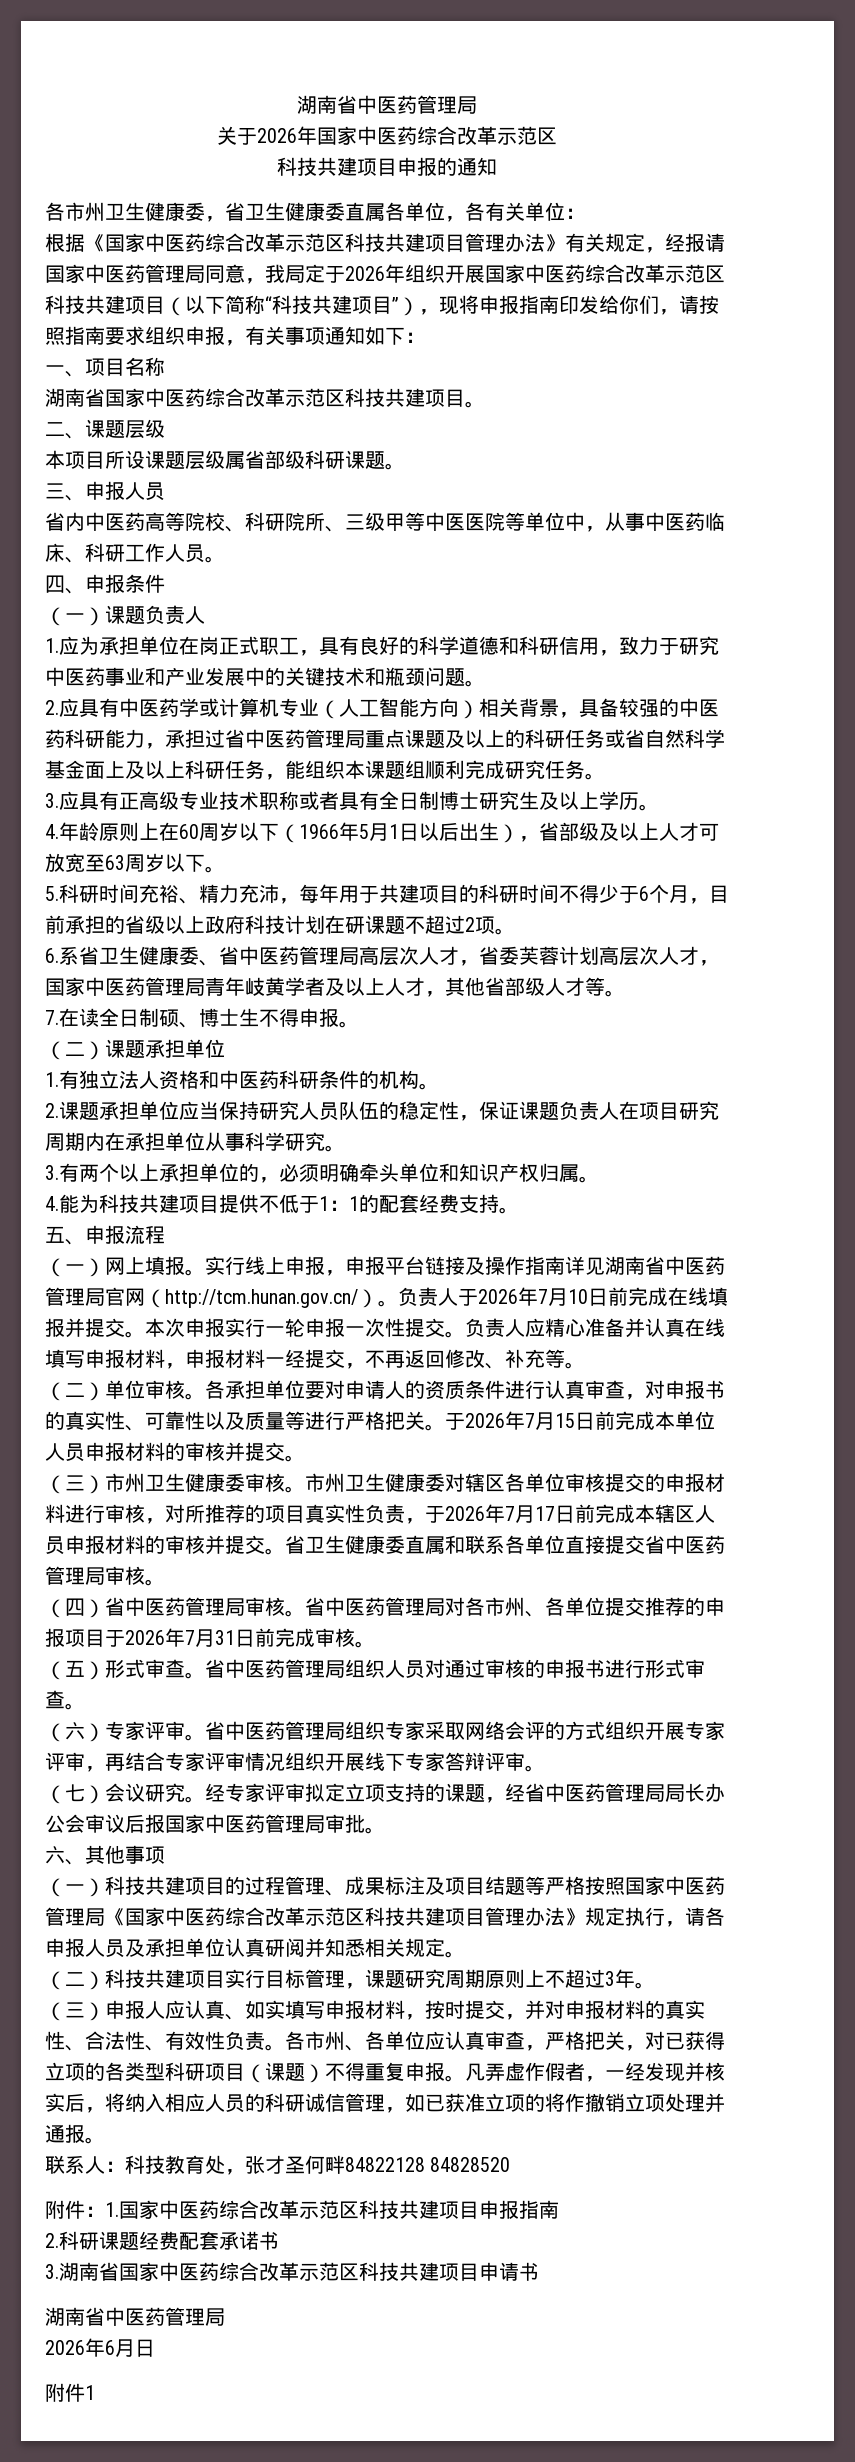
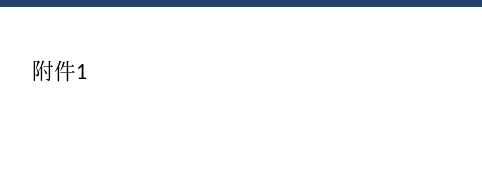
[297,95,477,114] [217,126,557,145] [277,157,497,176] [45,202,585,222] [45,233,725,253] [45,264,725,284] [45,295,719,316] [45,326,425,346] [45,357,165,377] [45,388,485,408] [45,419,165,439] [45,450,405,470] [45,481,165,501] [45,512,725,532] [45,543,225,563] [45,574,165,594] [45,605,205,626] [45,636,719,656] [45,667,485,687] [45,698,719,719] [45,729,725,749] [45,760,605,780] [45,791,659,811] [45,822,719,843] [45,853,225,873] [45,884,729,904] [45,915,515,935] [45,946,719,966] [45,977,625,997] [45,1008,359,1028] [45,1039,225,1060] [45,1070,439,1090] [45,1101,719,1121] [45,1132,345,1152] [45,1163,599,1183] [45,1194,519,1214] [45,1225,165,1245] [45,1256,725,1277] [45,1287,728,1308] [45,1318,725,1338] [45,1349,585,1369] [45,1380,725,1401] [45,1411,715,1431] [45,1442,305,1462] [45,1473,725,1494] [45,1504,715,1524] [45,1535,725,1555] [45,1566,165,1586] [45,1597,725,1618] [45,1628,375,1648] [45,1659,705,1680] [45,1690,85,1710] [45,1721,725,1742] [45,1752,545,1772] [45,1783,725,1804] [45,1814,385,1834] [45,1845,165,1865] [45,1876,725,1897] [45,1907,725,1927] [45,1938,465,1958] [45,1969,655,1990] [45,2000,705,2021] [45,2031,725,2051] [45,2062,725,2083] [45,2093,725,2113] [45,2124,105,2144] [45,2155,511,2175] [45,2200,559,2219] [45,2231,279,2250] [45,2262,539,2281] [45,2307,225,2326] [45,2338,155,2357] 湖南省中医药管理局 // 关于2026年国家中医药综合改革示范区 // 科技共建项目申报的通知 // 各市州卫生健康委，省卫生健康委直属各单位，各有关单位： // 根据《国家中医药综合改革示范区科技共建项目管理办法》有关规定，经报请国家中医药管理局同意，我局定于2026年组织开展国家中医药综合改革示范区科技共建项目（以下简称“科技共建项目”），现将申报指南印发给你们，请按照指南要求组织申报，有关事项通知如下： // 一、项目名称 // 湖南省国家中医药综合改革示范区科技共建项目。 // 二、课题层级 // 本项目所设课题层级属省部级科研课题。 // 三、申报人员 // 省内中医药高等院校、科研院所、三级甲等中医医院等单位中，从事中医药临床、科研工作人员。 // 四、申报条件 // （一）课题负责人 // 1.应为承担单位在岗正式职工，具有良好的科学道德和科研信用，致力于研究中医药事业和产业发展中的关键技术和瓶颈问题。 // 2.应具有中医药学或计算机专业（人工智能方向）相关背景，具备较强的中医药科研能力，承担过省中医药管理局重点课题及以上的科研任务或省自然科学基金面上及以上科研任务，能组织本课题组顺利完成研究任务。 // 3.应具有正高级专业技术职称或者具有全日制博士研究生及以上学历。 // 4.年龄原则上在60周岁以下（1966年5月1日以后出生），省部级及以上人才可放宽至63周岁以下。 // 5.科研时间充裕、精力充沛，每年用于共建项目的科研时间不得少于6个月，目前承担的省级以上政府科技计划在研课题不超过2项。 // 6.系省卫生健康委、省中医药管理局高层次人才，省委芙蓉计划高层次人才，国家中医药管理局青年岐黄学者及以上人才，其他省部级人才等。 // 7.在读全日制硕、博士生不得申报。 // （二）课题承担单位 // 1.有独立法人资格和中医药科研条件的机构。 // 2.课题承担单位应当保持研究人员队伍的稳定性，保证课题负责人在项目研究周期内在承担单位从事科学研究。 // 3.有两个以上承担单位的，必须明确牵头单位和知识产权归属。 // 4.能为科技共建项目提供不低于1：1的配套经费支持。 // 五、申报流程 // （一）网上填报。实行线上申报，申报平台链接及操作指南详见湖南省中医药管理局官网（http://tcm.hunan.gov.cn/）。负责人于2026年7月10日前完成在线填报并提交。本次申报实行一轮申报一次性提交。负责人应精心准备并认真在线填写申报材料，申报材料一经提交，不再返回修改、补充等。 // （二）单位审核。各承担单位要对申请人的资质条件进行认真审查，对申报书的真实性、可靠性以及质量等进行严格把关。于2026年7月15日前完成本单位人员申报材料的审核并提交。 // （三）市州卫生健康委审核。市州卫生健康委对辖区各单位审核提交的申报材料进行审核，对所推荐的项目真实性负责，于2026年7月17日前完成本辖区人员申报材料的审核并提交。省卫生健康委直属和联系各单位直接提交省中医药管理局审核。 // （四）省中医药管理局审核。省中医药管理局对各市州、各单位提交推荐的申报项目于2026年7月31日前完成审核。 // （五）形式审查。省中医药管理局组织人员对通过审核的申报书进行形式审查。 // （六）专家评审。省中医药管理局组织专家采取网络会评的方式组织开展专家评审，再结合专家评审情况组织开展线下专家答辩评审。 // （七）会议研究。经专家评审拟定立项支持的课题，经省中医药管理局局长办公会审议后报国家中医药管理局审批。 // 六、其他事项 // （一）科技共建项目的过程管理、成果标注及项目结题等严格按照国家中医药管理局《国家中医药综合改革示范区科技共建项目管理办法》规定执行，请各申报人员及承担单位认真研阅并知悉相关规定。 // （二）科技共建项目实行目标管理，课题研究周期原则上不超过3年。 // （三）申报人应认真、如实填写申报材料，按时提交，并对申报材料的真实性、合法性、有效性负责。各市州、各单位应认真审查，严格把关，对已获得立项的各类型科研项目（课题）不得重复申报。凡弄虚作假者，一经发现并核实后，将纳入相应人员的科研诚信管理，如已获准立项的将作撤销立项处理并通报。 // 联系人：科技教育处，张才圣何畔84822128 84828520 // 附件：1.国家中医药综合改革示范区科技共建项目申报指南 // 2.科研课题经费配套承诺书 // 3.湖南省国家中医药综合改革示范区科技共建项目申请书 // 湖南省中医药管理局 // 2026年6月日 // -> (32, 71) none

